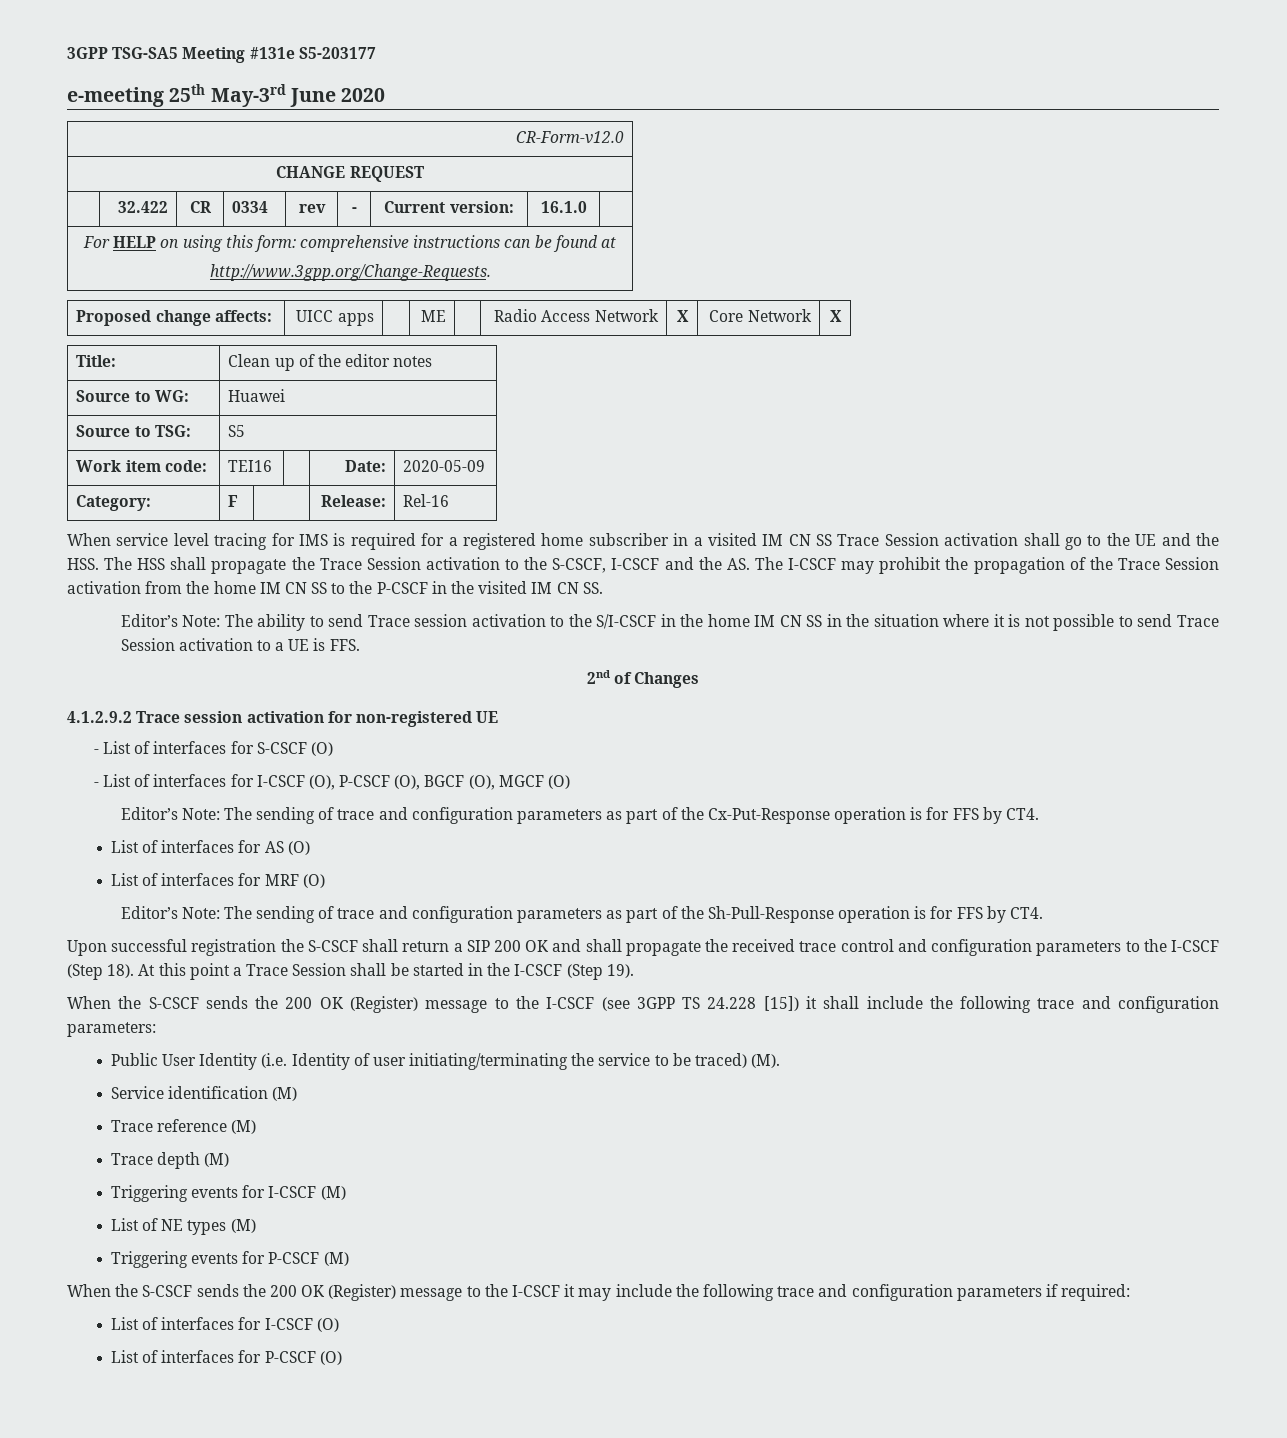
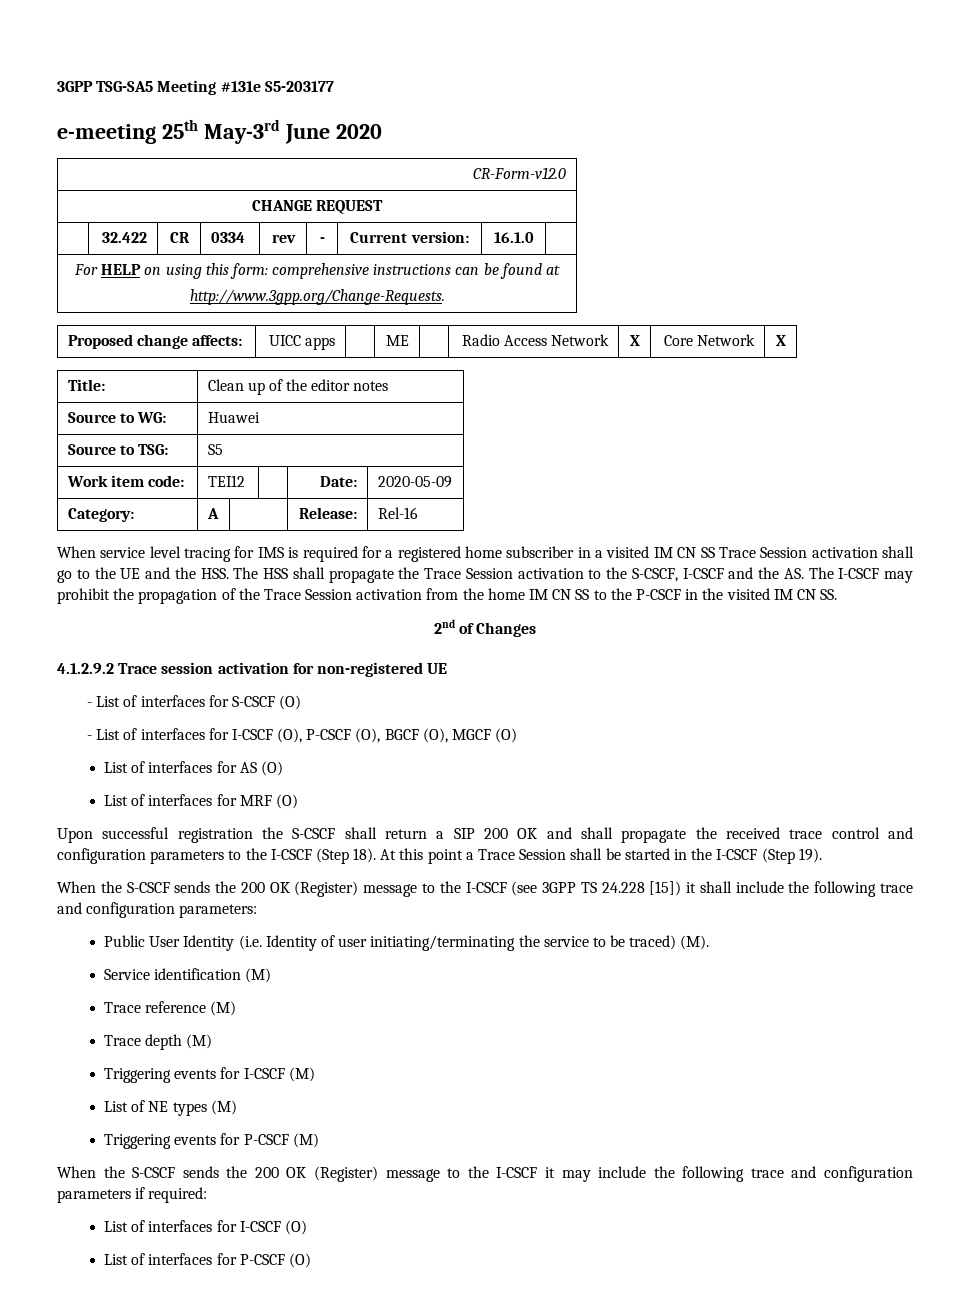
[228,460,273,472] TEI16 -> [207,475,245,487] TEI12
[228,495,239,507] F -> [206,508,219,519] A
[120,614,1220,631] [120,638,360,651] // Editor’s Note: The ability to send Trace session activation to the S/I-CSCF in the home IM CN SS in the situation where it is not possible to send Trace Session activation to a UE is FFS. -> (838, 594) none
[120,807,1040,824] // Editor’s Note: The sending of trace and configuration parameters as part of the Cx-Put-Response operation is for FFS by CT4. -> (518, 735) none
[120,906,1044,923] // Editor’s Note: The sending of trace and configuration parameters as part of the Sh-Pull-Response operation is for FFS by CT4. -> (298, 801) none

